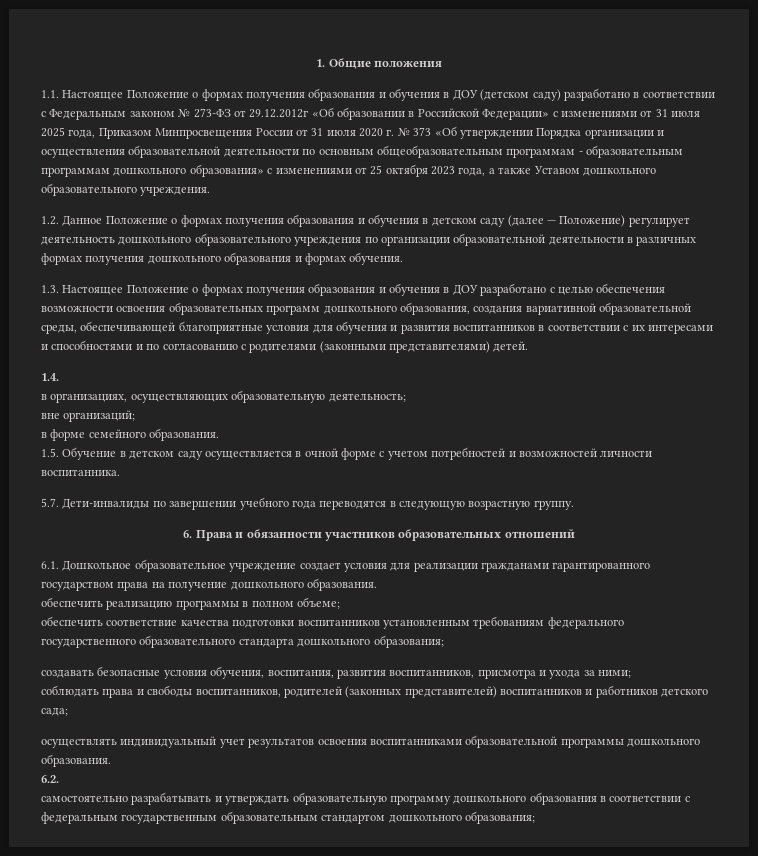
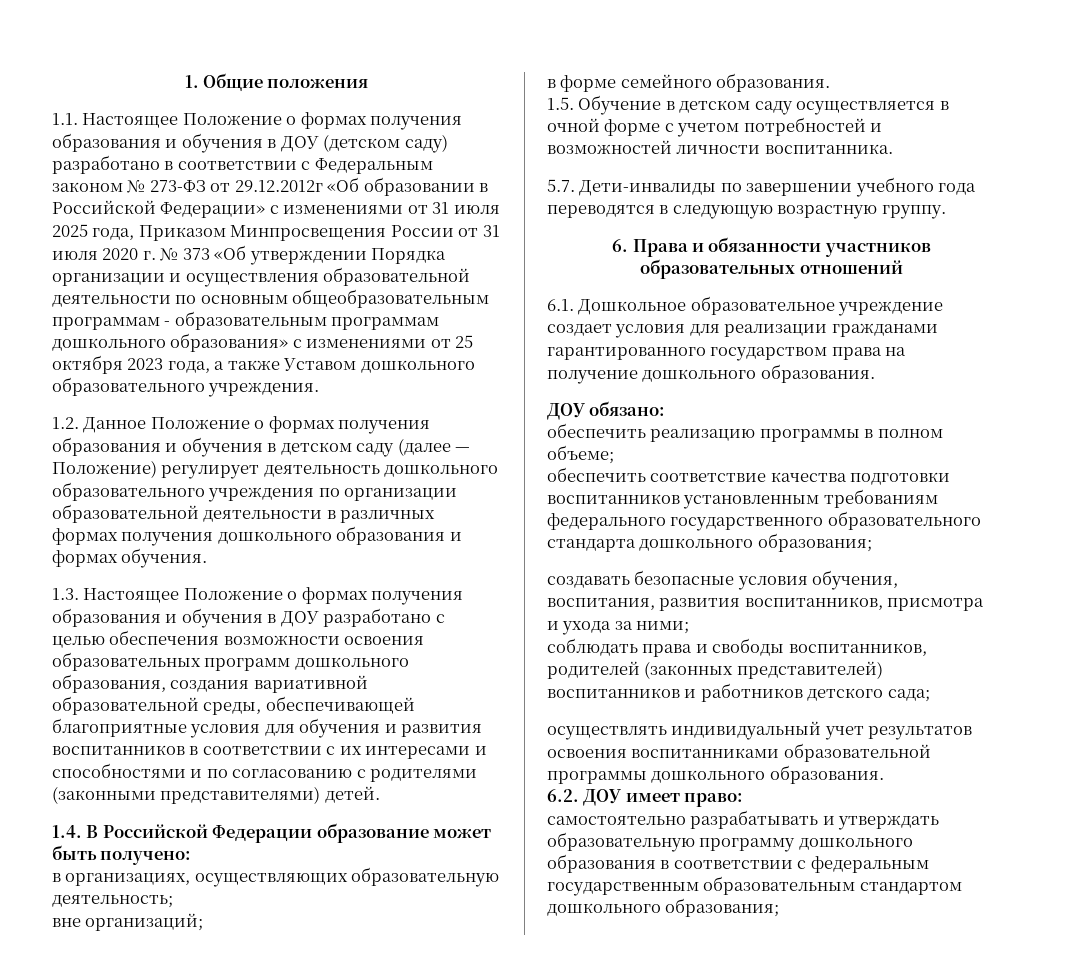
(59, 377) none -> [86,823,492,843] [52,845,192,865] В Российской Федерации образование может быть получено:
(377, 584) none -> [547,401,666,420] // ДОУ обязано:
(59, 779) none -> [583,789,744,807] ДОУ имеет право:

